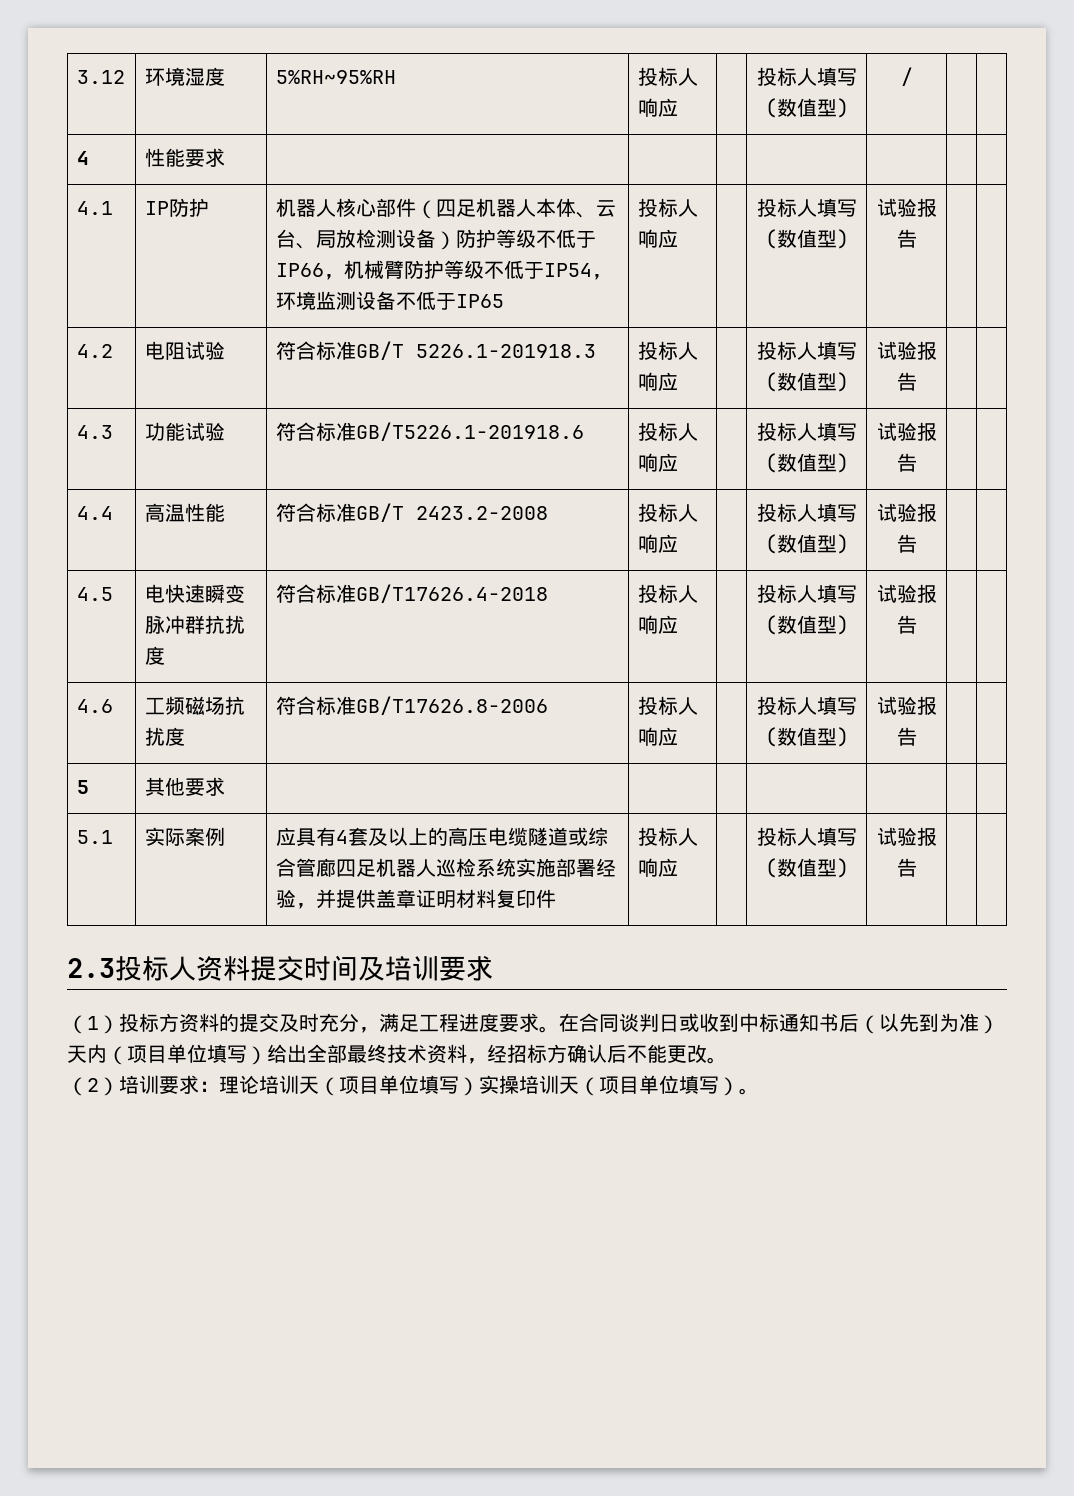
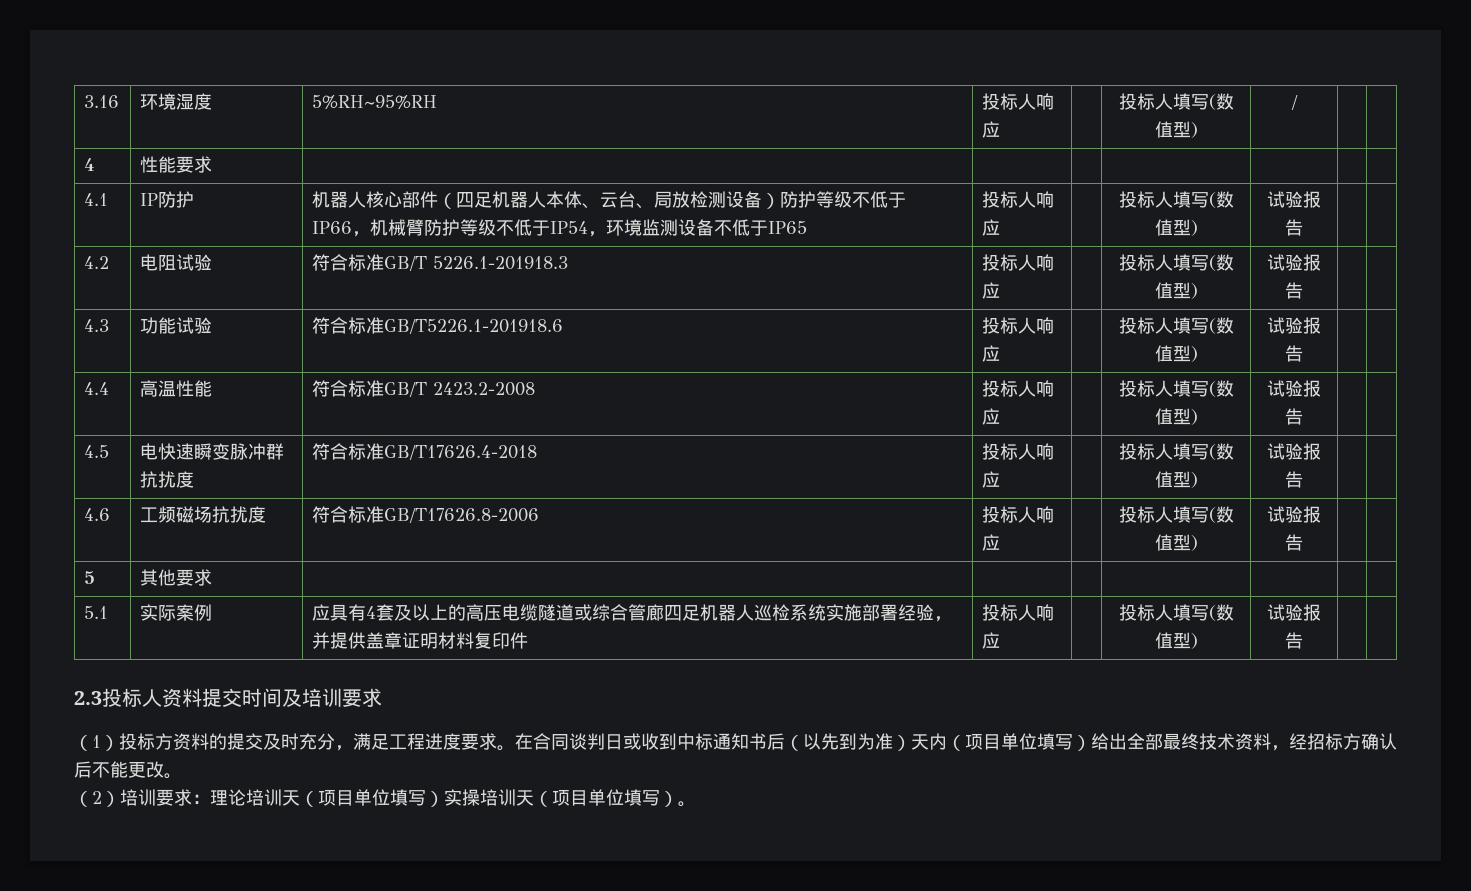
[76,70,125,84] 3.12 -> [84,95,120,108] 3.16

